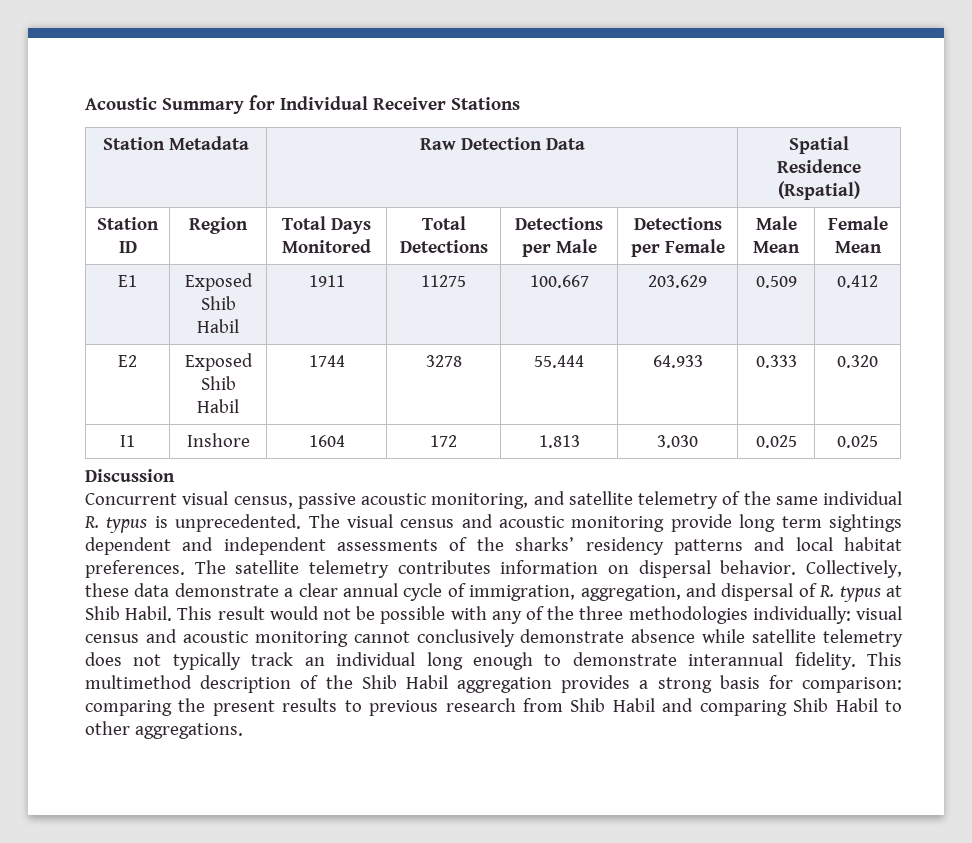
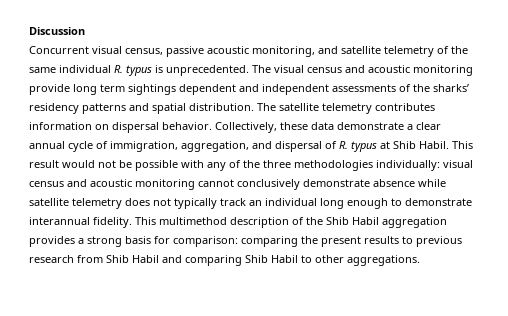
[85,95,520,114] [103,136,249,150] [419,137,585,150] [789,136,849,154] [777,159,861,173] [778,181,860,200] [97,217,159,230] [118,241,137,253] [189,217,248,234] [282,216,371,234] [282,239,371,253] [421,216,466,230] [399,240,488,253] [515,217,603,230] [521,239,597,257] [633,217,722,230] [630,239,725,257] [755,216,797,230] [753,241,800,253] [827,216,888,230] [834,241,882,253] [118,275,137,287] [184,273,253,291] [200,296,236,310] [197,319,239,333] [308,275,345,287] [421,275,466,287] [529,275,589,288] [648,275,707,288] [755,276,797,288] [837,275,878,288] [118,355,137,367] [184,353,253,371] [200,376,236,390] [197,399,239,413] [308,355,345,367] [425,355,462,367] [534,355,584,368] [652,355,703,368] [755,355,797,368] [837,355,878,368] [120,435,135,447] [186,433,250,447] [308,435,345,447] [430,435,457,447] [538,435,580,448] [657,435,698,448] [755,435,797,448] [837,435,878,448] Acoustic Summary for Individual Receiver Stations // Station Metadata | Raw Detection Data | Spatial Residence (Rspatial) // Station ID | Region | Total Days Monitored | Total Detections | Detections per Male | Detections per Female | Male Mean | Female Mean // E1 | Exposed Shib Habil | 1911 | 11275 | 100.667 | 203.629 | 0.509 | 0.412 // E2 | Exposed Shib Habil | 1744 | 3278 | 55.444 | 64.933 | 0.333 | 0.320 // I1 | Inshore | 1604 | 172 | 1.813 | 3.030 | 0.025 | 0.025 // -> (29, 31) none
[795,537,902,551] [85,560,185,578] local habitat preferences. -> [152,103,254,114] spatial distribution.

